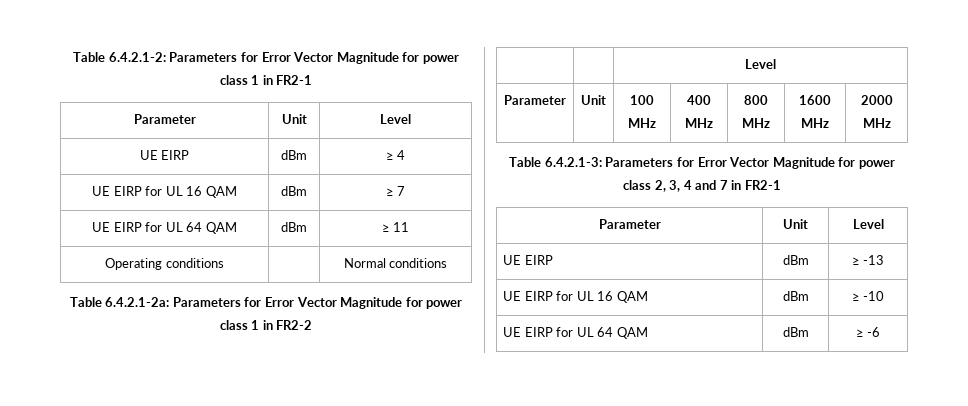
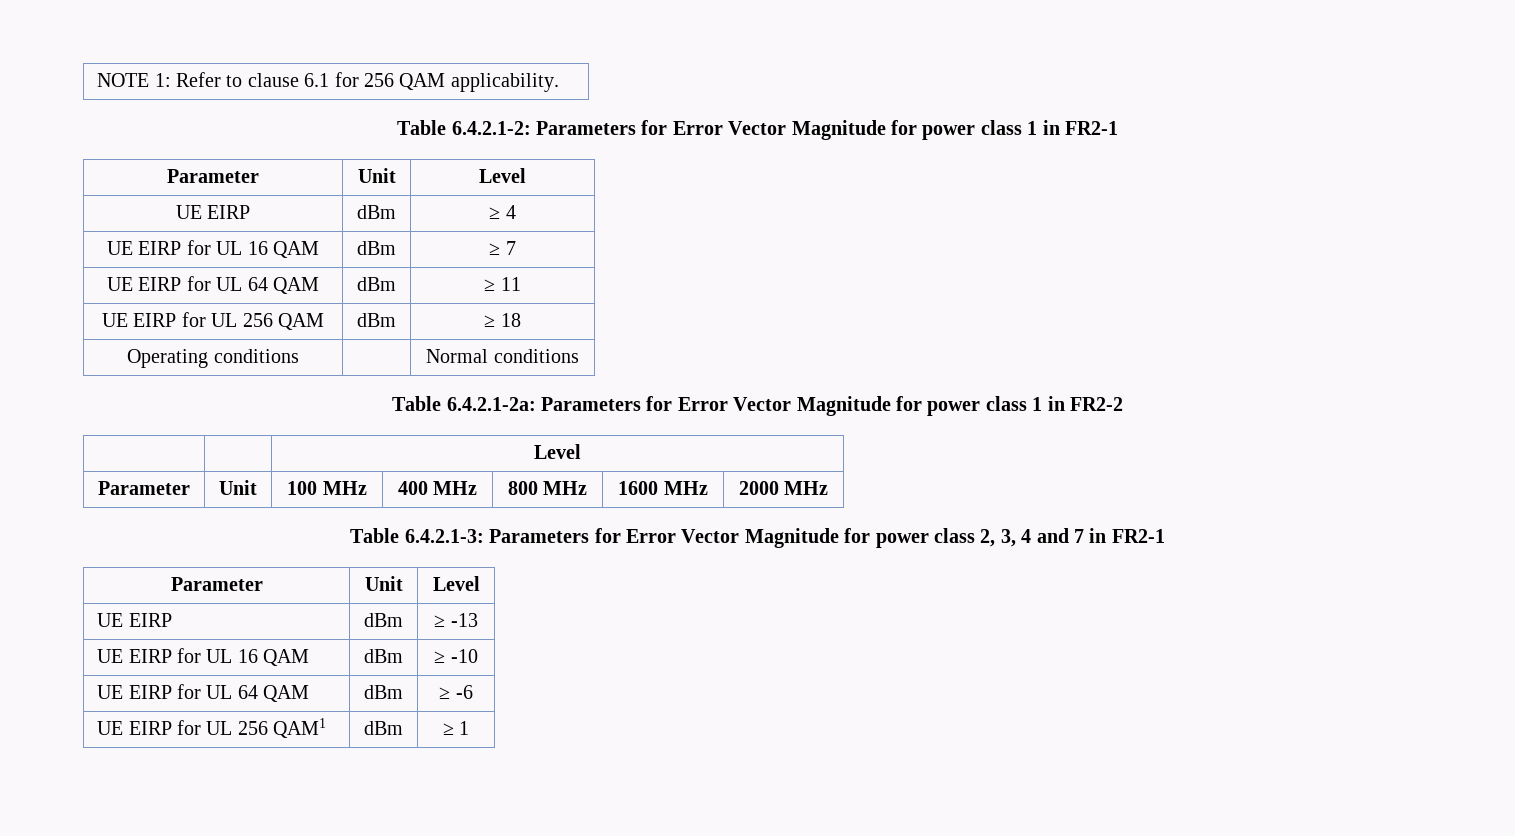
(73, 57) none -> [97,72,559,92] NOTE 1: Refer to clause 6.1 for 256 QAM applicability. //
(410, 227) none -> [102,312,324,330] [357,313,396,327] [484,313,521,327] // UE EIRP for UL 256 QAM | dBm | ≥ 18
(881, 332) none -> [97,718,327,738] [364,721,403,735] [442,721,470,735] // UE EIRP for UL 256 QAM1 | dBm | ≥ 1

